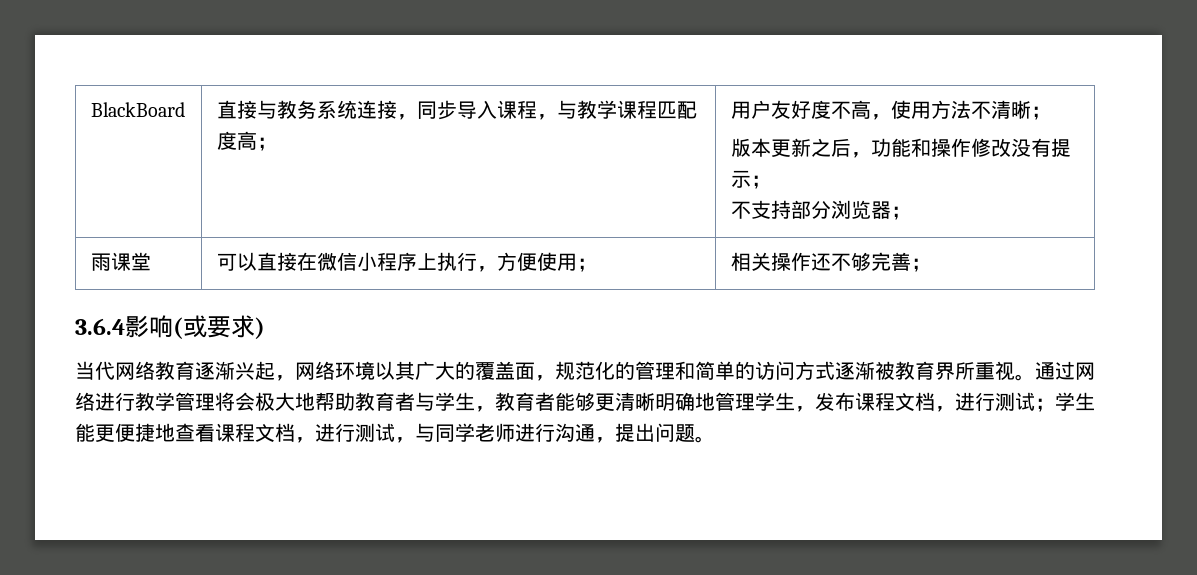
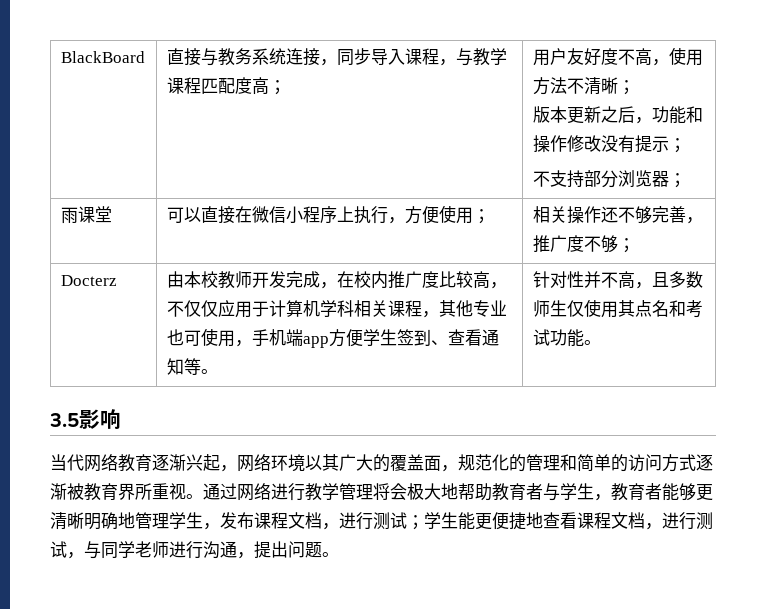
[910,258,931,272] [75,315,265,339] ； // 3.6.4影响(或要求) -> [685,217,703,224] [532,235,635,253] [60,275,117,286] [166,271,507,289] [166,300,507,318] [166,328,499,348] [166,358,218,375] [532,271,703,289] [532,299,703,318] [532,329,601,347] [49,409,121,430] ，推广度不够； // Docterz | 由本校教师开发完成，在校内推广度比较高，不仅仅应用于计算机学科相关课程，其他专业也可使用，手机端app方便学生签到、查看通知等。 | 针对性并不高，且多数师生仅使用其点名和考试功能。 // 3.5影响

